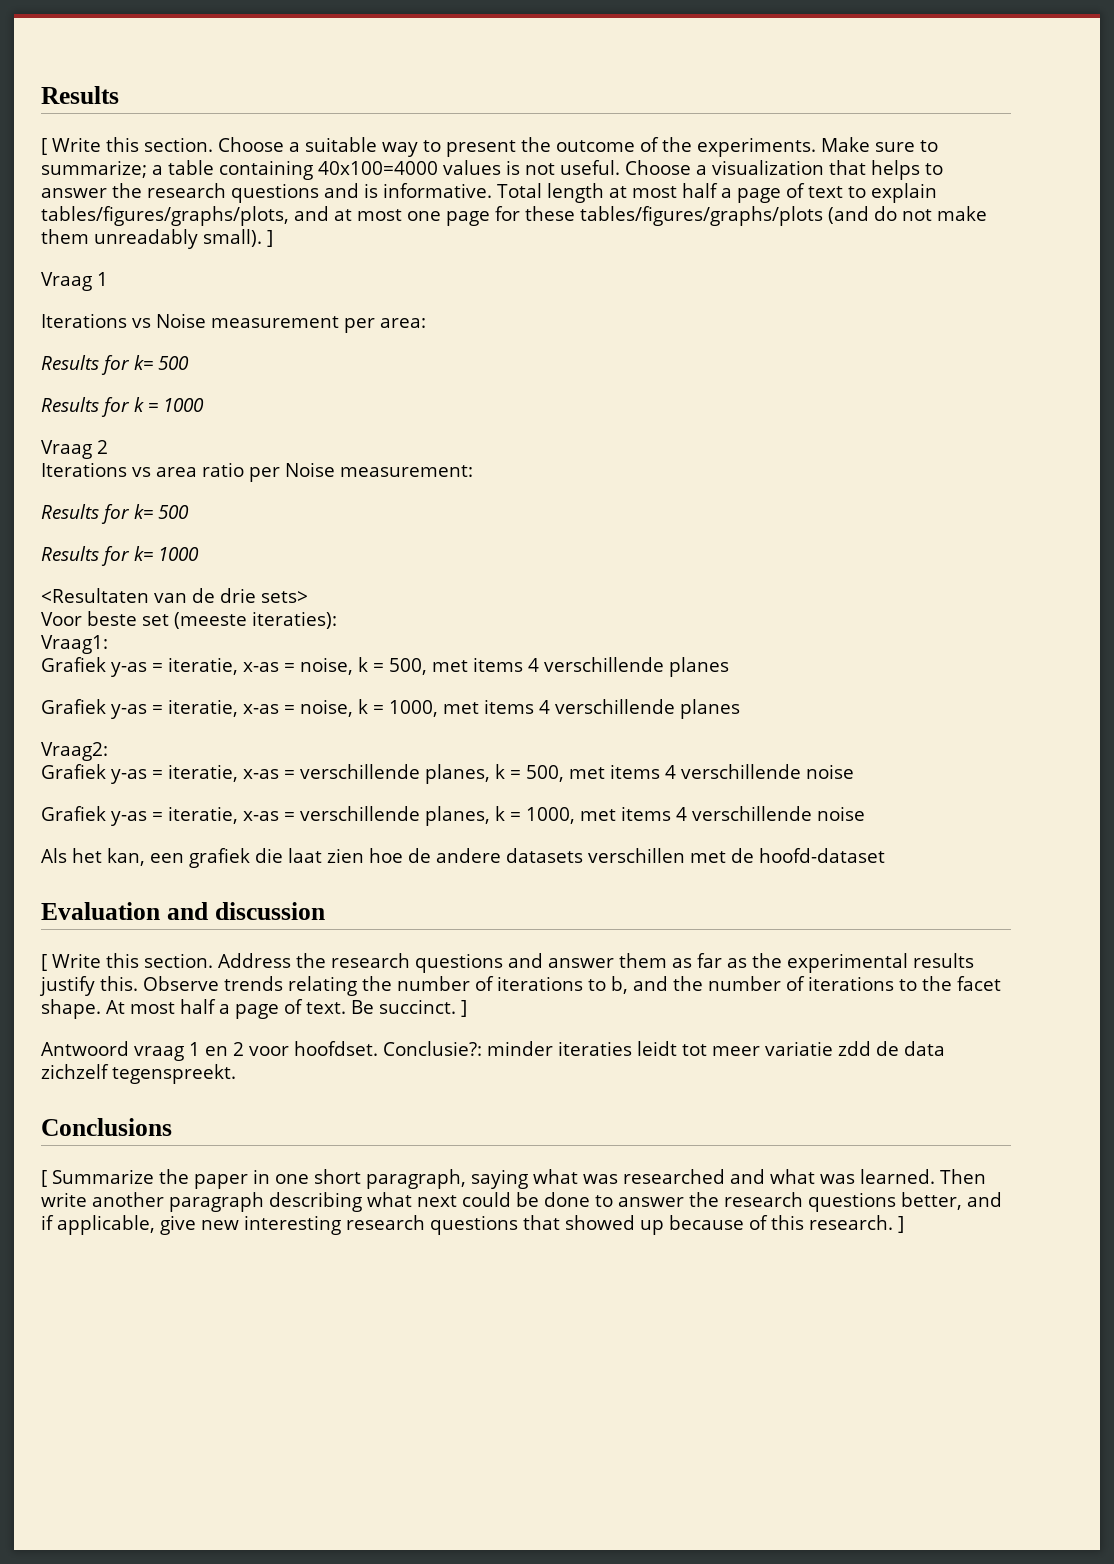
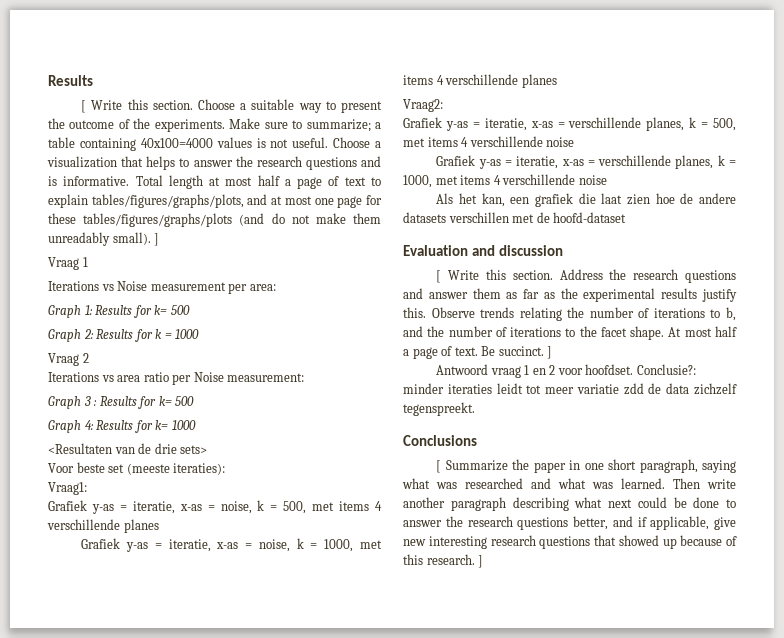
[41,355,189,375] Results for k= 500 // -> [48,305,190,318] [48,329,94,342] Graph 1: Results for k= 500 // Graph 2:
[41,504,189,524] Results for k= 500 // -> [48,396,195,409] [48,420,94,433] Graph 3 : Results for k= 500 // Graph 4:

